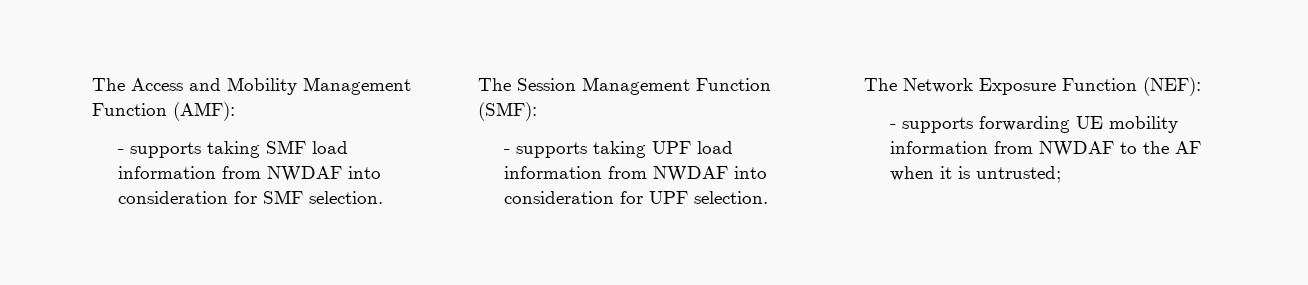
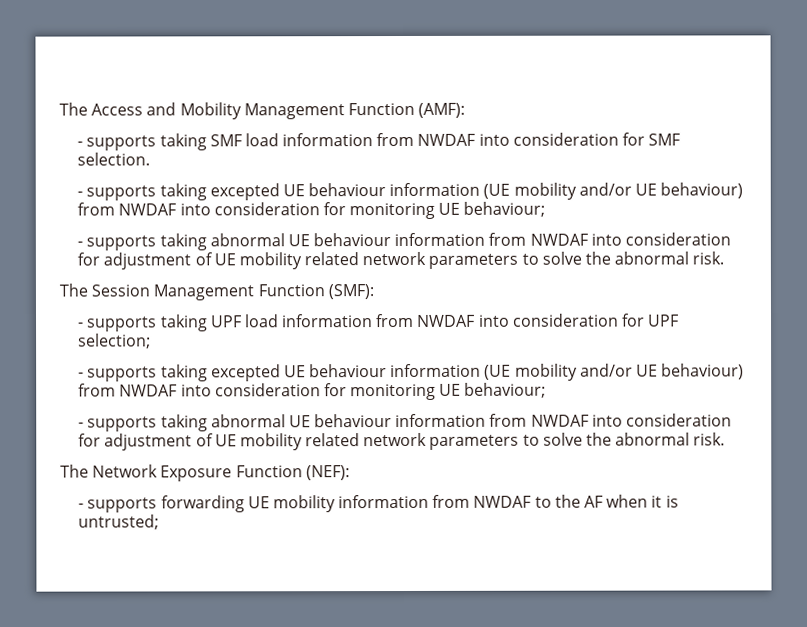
(383, 197) none -> [77,182,744,201] [77,201,546,220] [77,232,732,251] [77,251,725,270] // - supports taking excepted UE behaviour information (UE mobility and/or UE behaviour) from NWDAF into consideration for monitoring UE behaviour; // - supports taking abnormal UE behaviour information from NWDAF into consideration for adjustment of UE mobility related network parameters to solve the abnormal risk.
[693,191,768,204] selection. -> [78,333,152,349] [78,363,745,382] [78,382,547,401] [78,413,733,432] [78,432,726,451] selection; // - supports taking excepted UE behaviour information (UE mobility and/or UE behaviour) from NWDAF into consideration for monitoring UE behaviour; // - supports taking abnormal UE behaviour information from NWDAF into consideration for adjustment of UE mobility related network parameters to solve the abnormal risk.

